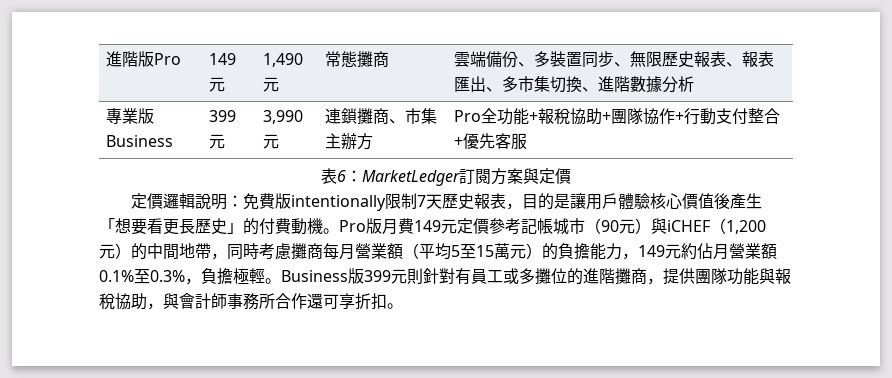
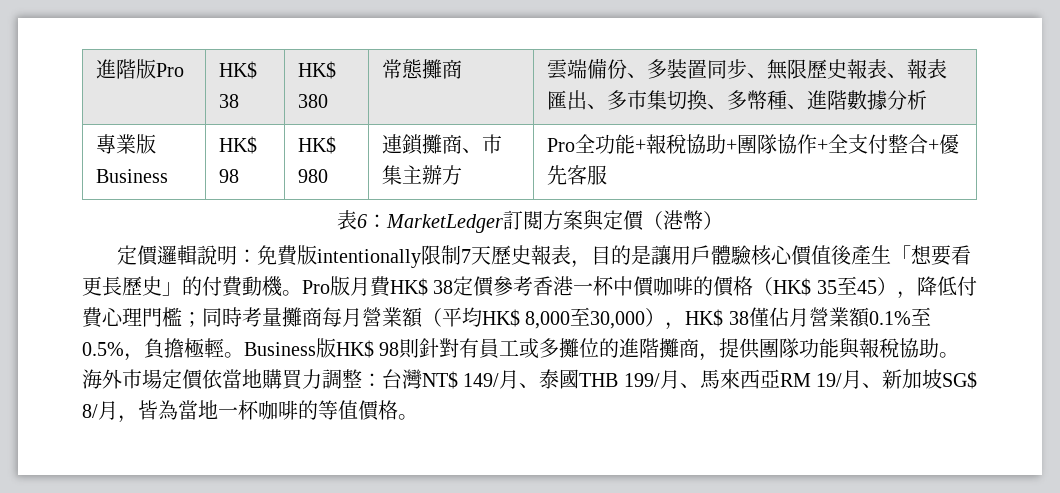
[208,53,236,65] [208,77,225,92] [262,53,303,67] [262,77,279,92] 149元 | 1,490元 -> [218,61,257,79] [218,94,239,108] [297,61,336,79] [297,94,328,108] HK$ 38 | HK$ 380
(598, 89) none -> [726,90,807,110] 多幣種、
[208,110,236,122] [208,134,225,149] [262,110,303,124] [262,134,279,149] 399元 | 3,990元 -> [218,136,257,154] [218,169,239,183] [297,136,336,154] [297,169,328,183] HK$ 98 | HK$ 980
[683,108,716,125] 行動 -> [827,134,848,153] 全
(571, 176) none -> [643,210,723,230] （港幣）
[414,218,766,235] [99,243,291,260] 149元定價參考記帳城市（90元）與iCHEF（1,200元）的中間地帶，同時考慮 -> [390,276,977,299] [82,307,282,328] HK$ 38定價參考香港一杯中價咖啡的價格（HK$ 35至45），降低付費心理門檻；同時考量
[451,243,697,260] 5至15萬元）的負擔能力，149元約 -> [482,307,769,330] HK$ 8,000至30,000），HK$ 38僅
[150,270,185,282] 0.3% -> [82,342,124,356] 0.5%
[364,269,407,284] 399元 -> [336,340,400,358] HK$ 98
[147,293,387,310] ，與會計師事務所合作還可享折扣 -> [939,352,960,358] [82,369,978,390] [82,400,398,423] 。海外市場定價依當地購買力調整：台灣NT$ 149/月、泰國THB 199/月、馬來西亞RM 19/月、新加坡SG$ 8/月，皆為當地一杯咖啡的等值價格

